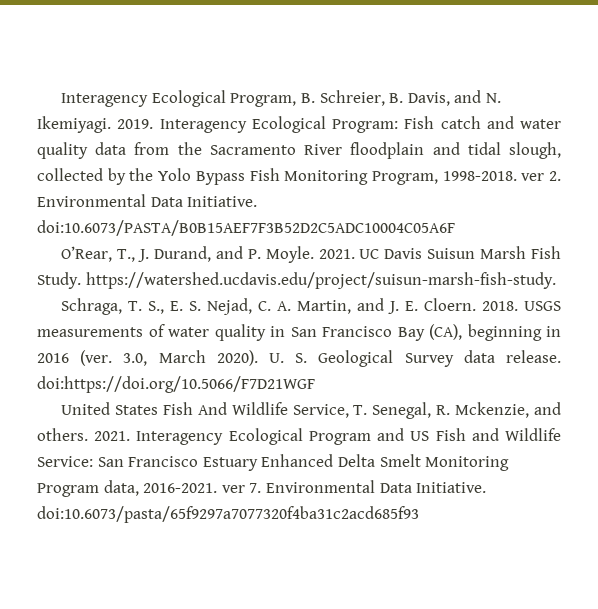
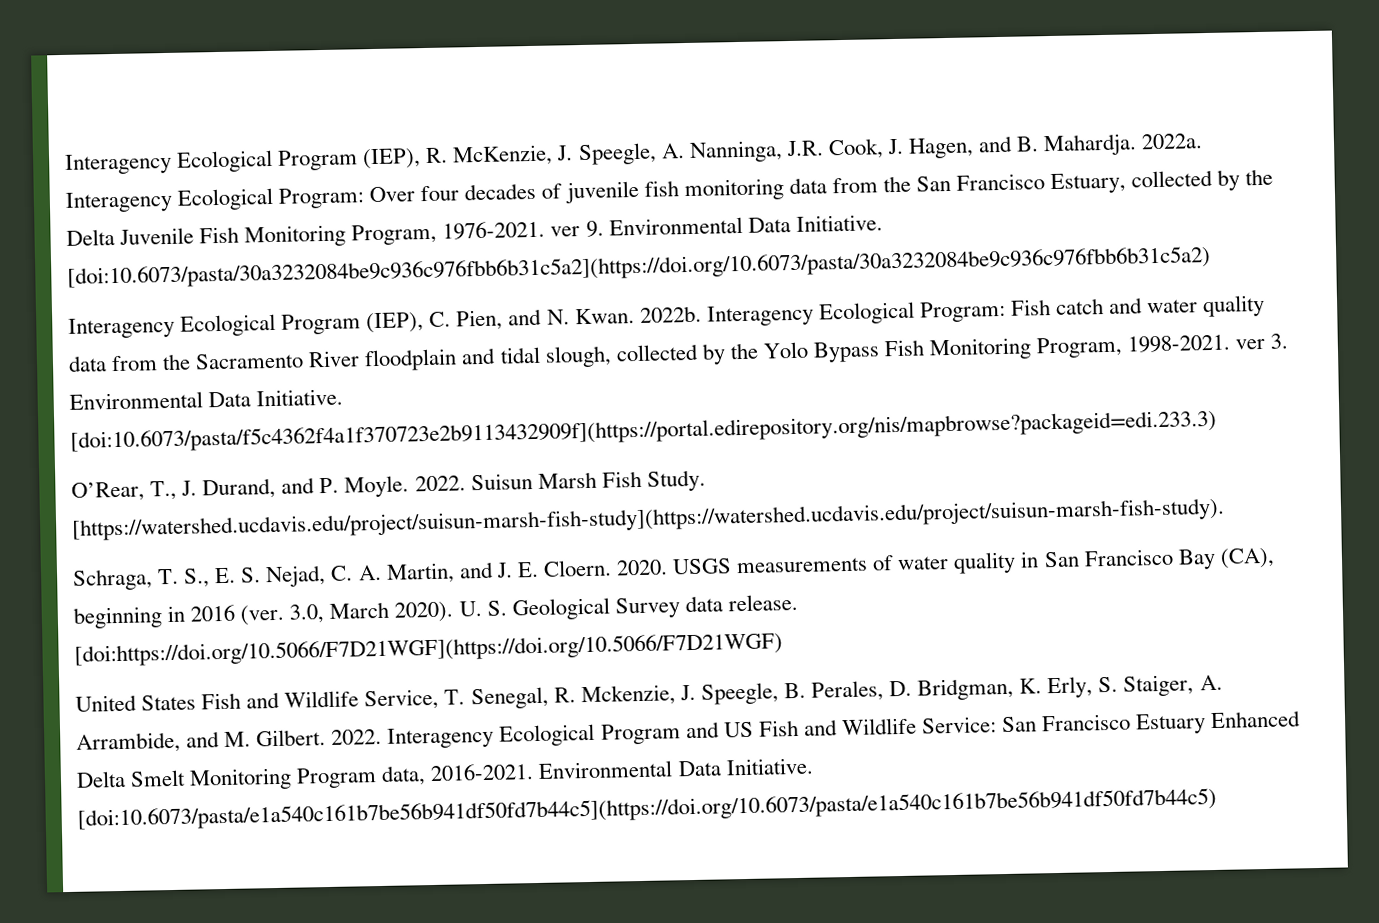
[61,90,501,107] [37,116,154,133] Interagency Ecological Program, B. Schreier, B. Davis, and N. Ikemiyagi. 2019. -> [64,133,1204,175] [65,168,1274,213] [66,214,883,248] [67,245,1211,289] [68,305,702,339] Interagency Ecological Program (IEP), R. McKenzie, J. Speegle, A. Nanninga, J.R. Cook, J. Hagen, and B. Mahardja. 2022a. Interagency Ecological Program: Over four decades of juvenile fish monitoring data from the San Francisco Estuary, collected by the Delta Juvenile Fish Monitoring Program, 1976-2021. ver 9. Environmental Data Initiative. [doi:10.6073/pasta/30a3232084be9c936c976fbb6b31c5a2](https://doi.org/10.6073/pasta/30a3232084be9c936c976fbb6b31c5a2) // Interagency Ecological Program (IEP), C. Pien, and N. Kwan. 2022b.
[442,171,561,181] [37,194,258,207] [37,220,455,236] 1998-2018. ver 2. Environmental Data Initiative. doi:10.6073/PASTA/B0B15AEF7F3B52D2C5ADC10004C05A6F -> [1127,333,1289,353] [69,388,344,410] [70,409,1217,453] 1998-2021. ver 3. Environmental Data Initiative. [doi:10.6073/pasta/f5c4362f4a1f370723e2b9113432909f](https://portal.edirepository.org/nis/mapbrowse?packageid=edi.233.3)
[318,248,423,259] 2021. UC Davis -> [414,475,466,492] 2022.
[85,272,556,289] https://watershed.ucdavis.edu/project/suisun-marsh-fish-study. -> [72,497,1225,541] [https://watershed.ucdavis.edu/project/suisun-marsh-fish-study](https://watershed.ucdavis.edu/project/suisun-marsh-fish-study).
[482,301,519,311] 2018. -> [615,559,668,576] 2020.
[37,376,315,393] doi:https://doi.org/10.5066/F7D21WGF -> [74,632,783,667] [doi:https://doi.org/10.5066/F7D21WGF](https://doi.org/10.5066/F7D21WGF)
[197,402,227,415] And -> [246,691,281,709] and
[533,402,561,415] [37,428,131,441] and others. 2021. -> [679,674,1223,705] [76,728,383,754] J. Speegle, B. Perales, D. Bridgman, K. Erly, S. Staiger, A. Arrambide, and M. Gilbert. 2022.
[221,480,487,493] [37,506,419,523] ver 7. Environmental Data Initiative. doi:10.6073/pasta/65f9297a7077320f4ba31c2acd685f93 -> [538,757,814,779] [77,787,1217,831] Environmental Data Initiative. [doi:10.6073/pasta/e1a540c161b7be56b941df50fd7b44c5](https://doi.org/10.6073/pasta/e1a540c161b7be56b941df50fd7b44c5)

